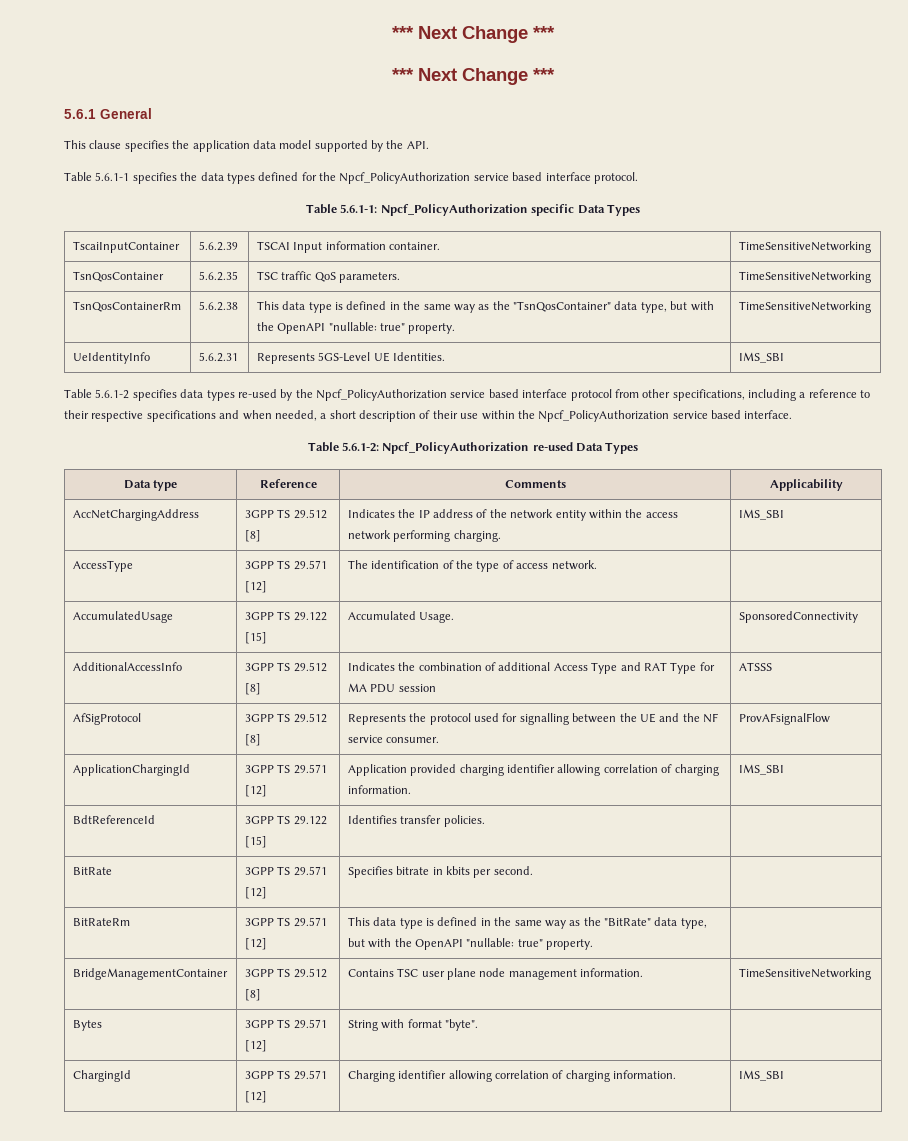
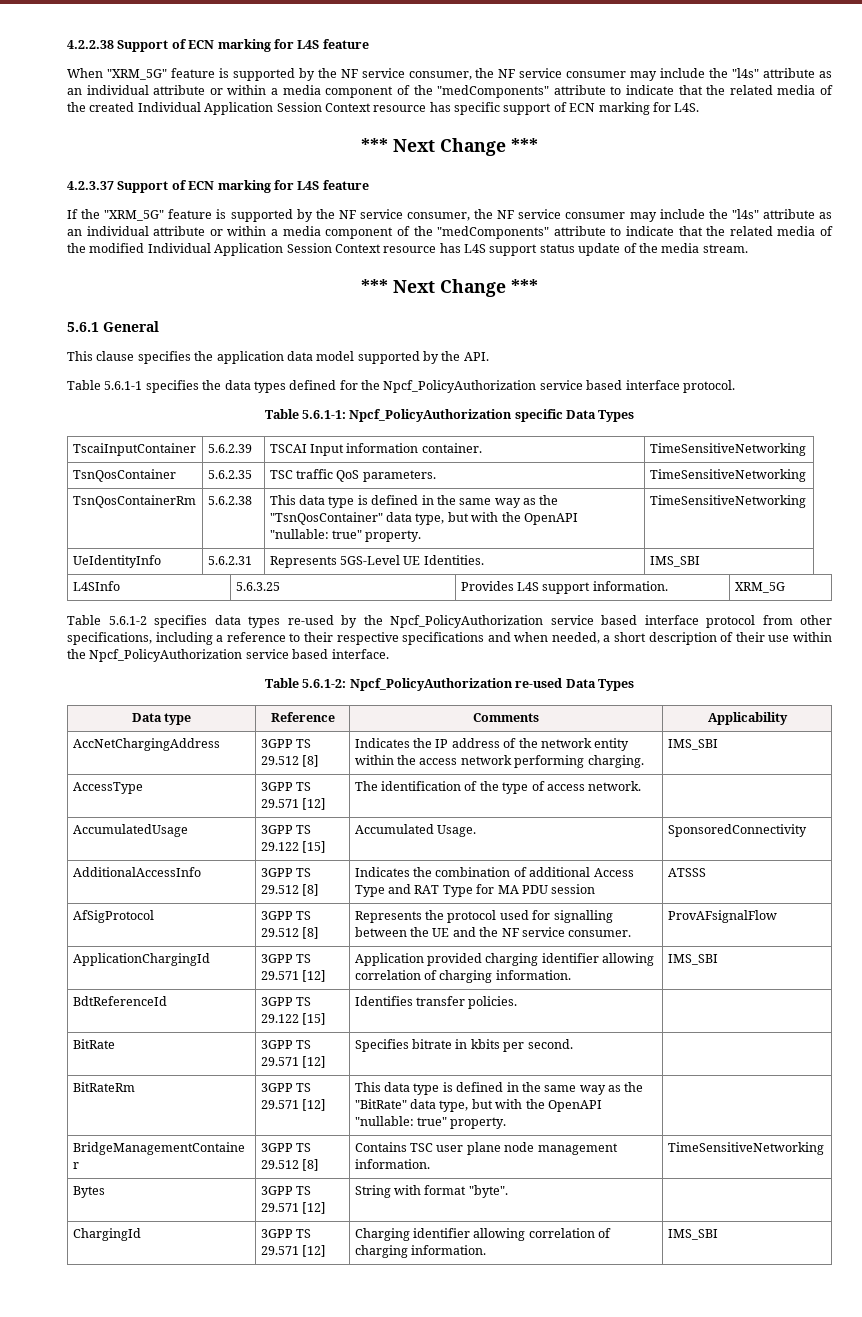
[392,26,555,43] *** Next Change *** -> [67,39,369,52] [67,68,832,81] [67,85,833,98] [67,102,700,115] [361,138,538,156] [67,180,369,193] [67,209,833,222] [67,226,833,239] [67,243,748,256] 4.2.2.38 Support of ECN marking for L4S feature // When "XRM_5G" feature is supported by the NF service consumer, the NF service consumer may include the "l4s" attribute as an individual attribute or within a media component of the "medComponents" attribute to indicate that the related media of the created Individual Application Session Context resource has specific support of ECN marking for L4S. // *** Next Change *** // 4.2.3.37 Support of ECN marking for L4S feature // If the "XRM_5G" feature is supported by the NF service consumer, the NF service consumer may include the "l4s" attribute as an individual attribute or within a media component of the "medComponents" attribute to indicate that the related media of the modified Individual Application Session Context resource has L4S support status update of the media stream.
(784, 357) none -> [72,581,120,591] [235,582,280,591] [460,581,668,594] [734,582,785,593] // L4SInfo | 5.6.3.25 | Provides L4S support information. | XRM_5G

